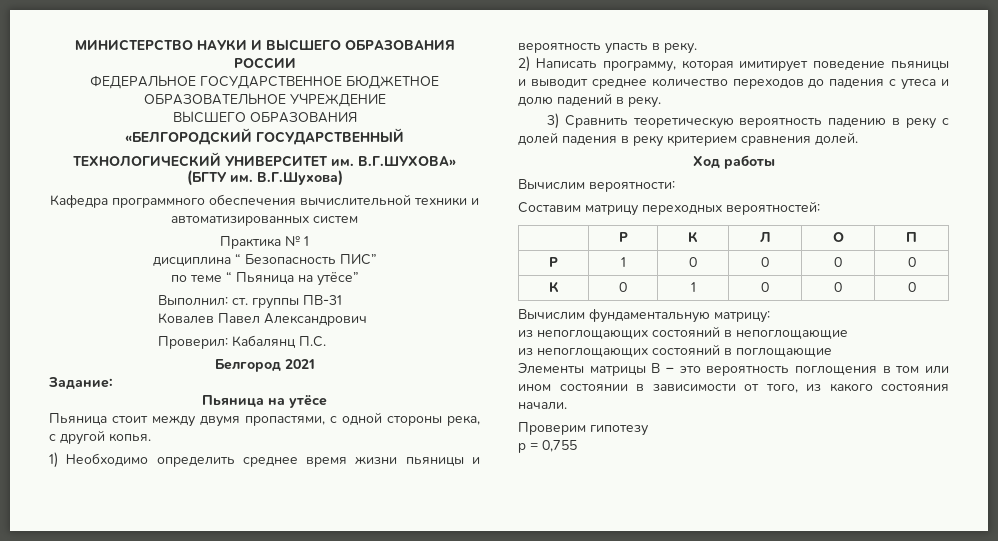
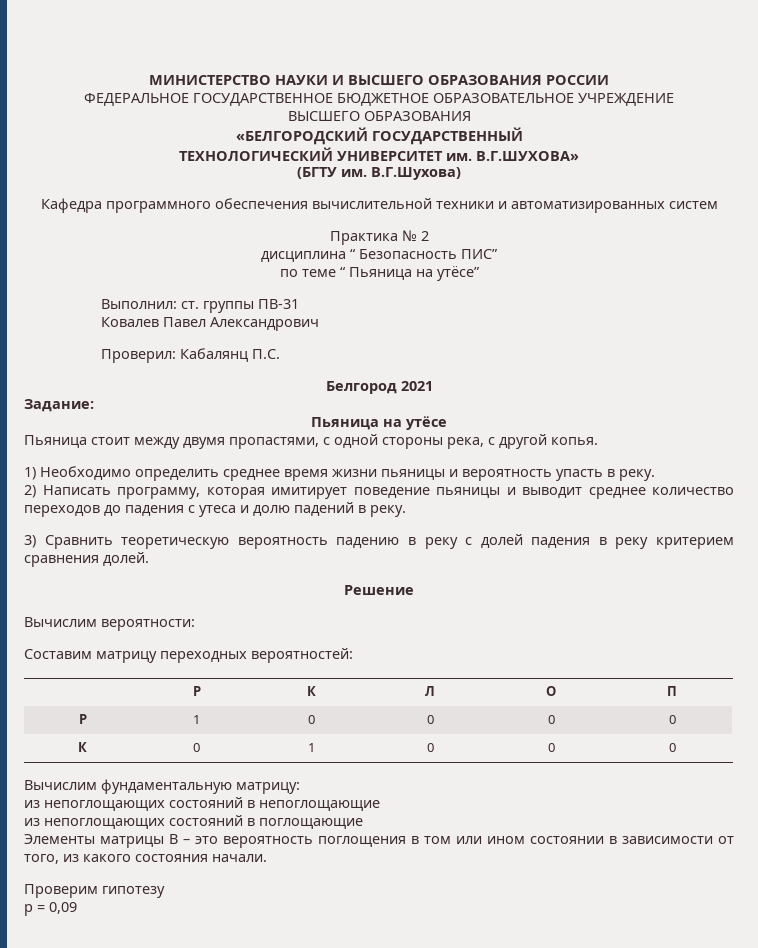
[304,236,309,246] 1 -> [420,231,429,241] 2
[692,155,775,169] Ход работы -> [344,585,414,595] Решение
[542,440,577,452] 0,755 -> [49,902,77,914] 0,09

